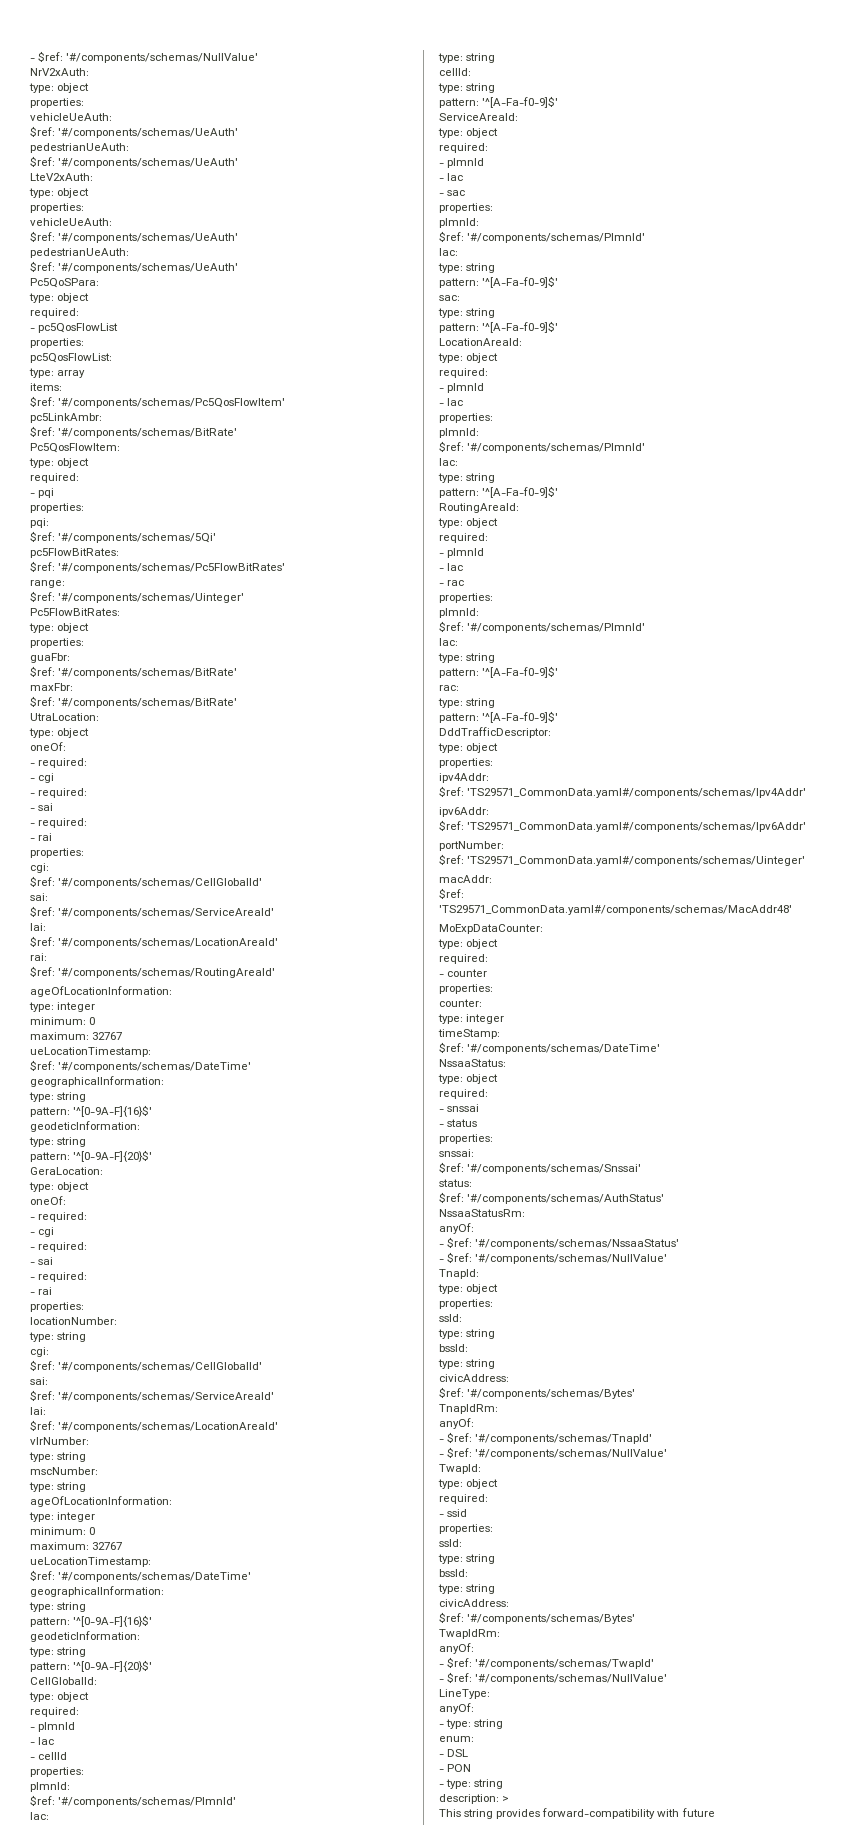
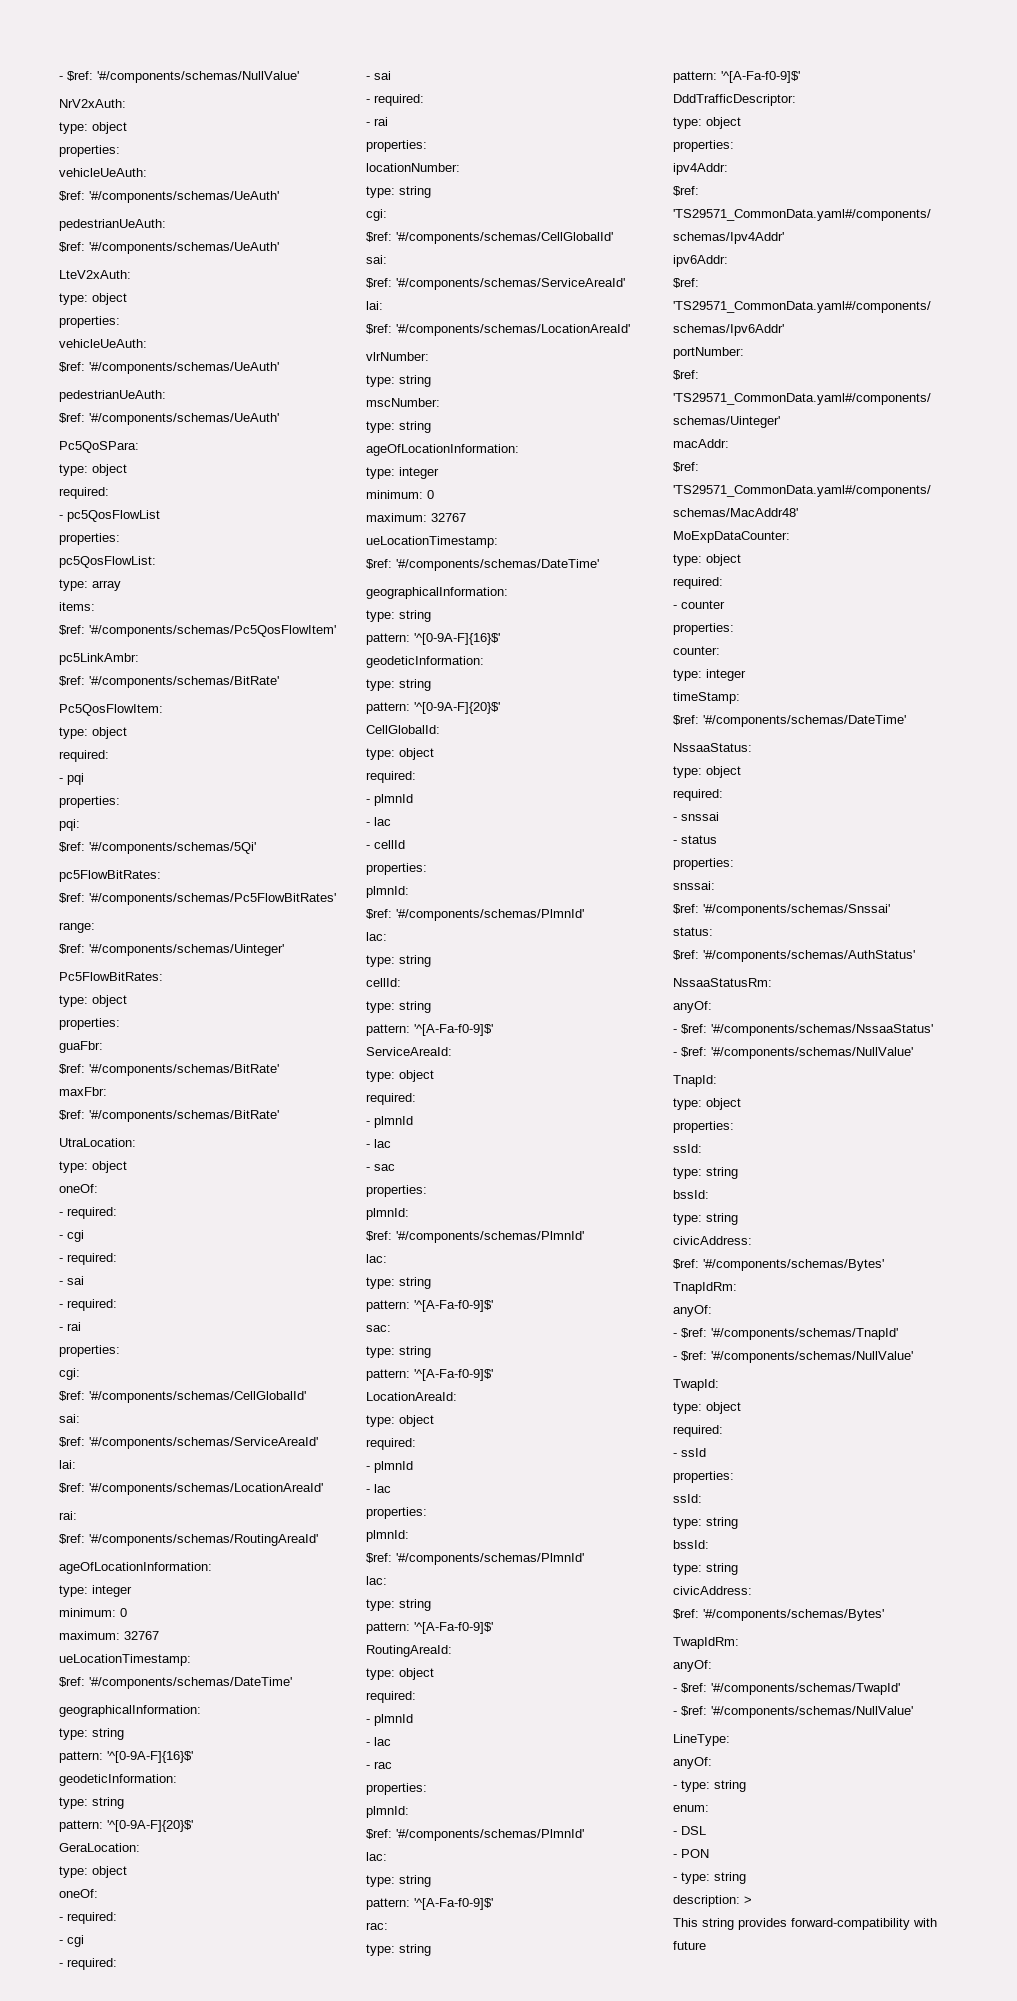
[447,1509,468,1517] ssid -> [681,1448,706,1457] ssId

